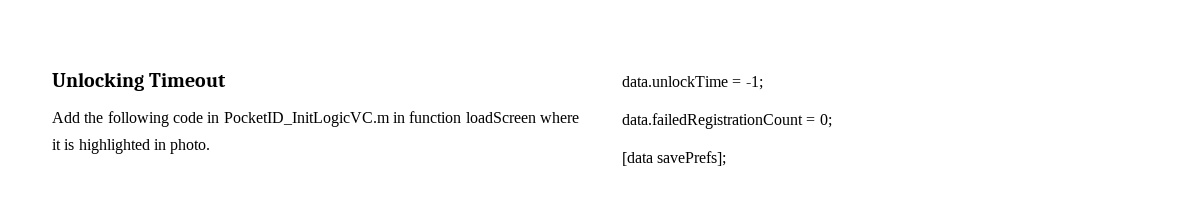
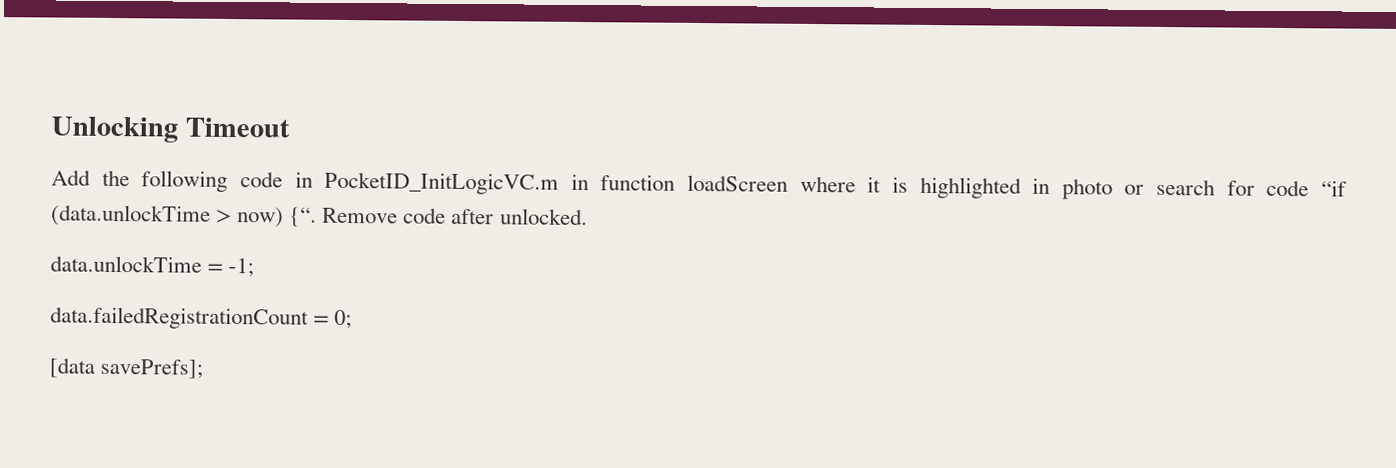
[170,139,211,154] photo. -> [1061,178,1347,200] [51,204,588,228] photo or search for code “if (data.unlockTime > now) {“. Remove code after unlocked.

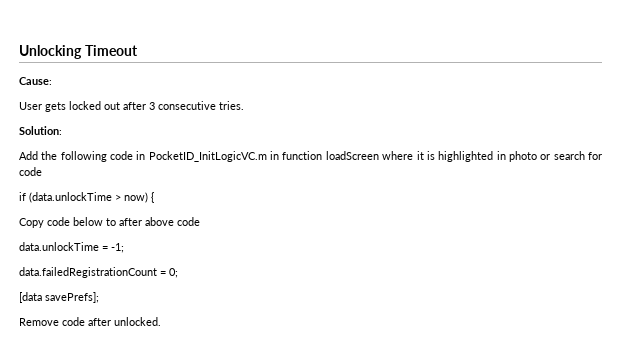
(290, 127) none -> [19,77,52,85] [19,101,244,112] [19,126,62,135] // Cause: // User gets locked out after 3 consecutive tries. // Solution:
[1320,180,1347,197] “if -> [19,192,26,201] // if
[289,206,588,227] {“. Remove code after unlocked. -> [151,192,154,203] [19,217,200,228] { // Copy code below to after above code
(204, 368) none -> [19,317,161,326] // Remove code after unlocked.

